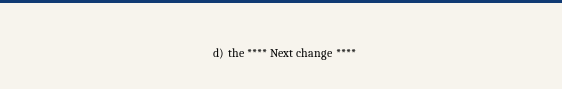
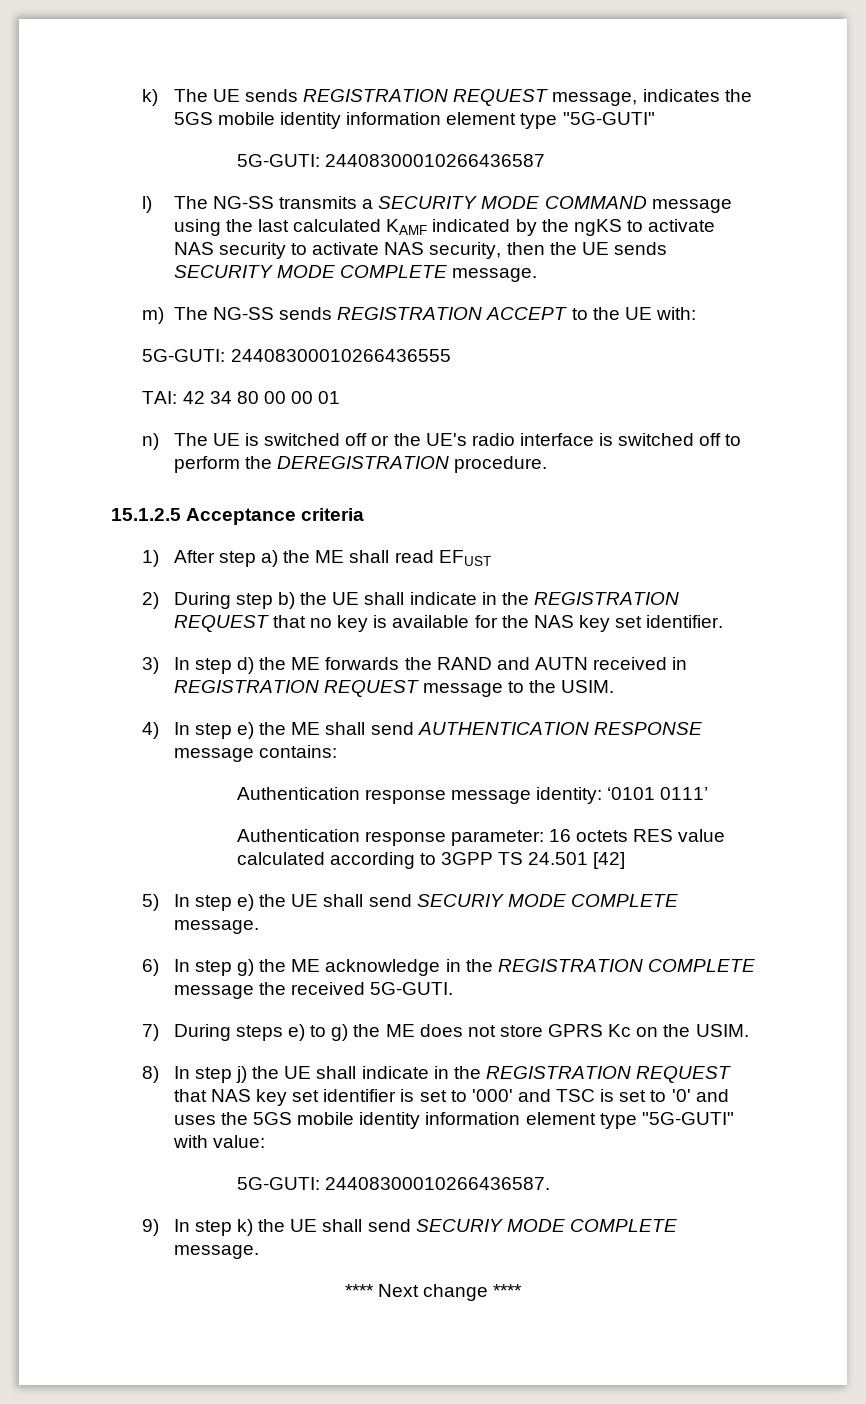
[213,48,245,59] d) the -> [142,89,752,106] [173,112,655,129] [236,154,545,167] [142,196,732,213] [173,219,716,236] [173,242,667,259] [173,265,538,282] [142,307,696,324] [142,349,451,362] [142,391,341,404] [142,433,742,450] [173,456,548,473] [111,508,365,525] [142,550,491,567] [142,592,679,609] [173,615,724,632] [142,657,688,674] [173,680,615,697] [142,722,702,739] [173,745,337,762] [236,787,709,804] [236,829,726,846] [236,852,626,869] [142,894,678,911] [173,920,259,934] [142,959,755,976] [173,982,454,999] [142,1024,749,1041] [142,1066,732,1083] [173,1089,729,1106] [173,1112,734,1129] [172,1135,265,1148] [236,1177,550,1190] [142,1219,677,1236] [173,1245,259,1259] k) The UE sends REGISTRATION REQUEST message, indicates the 5GS mobile identity information element type "5G-GUTI" // 5G-GUTI: 24408300010266436587 // l) The NG-SS transmits a SECURITY MODE COMMAND message using the last calculated KAMF indicated by the ngKS to activate NAS security to activate NAS security, then the UE sends SECURITY MODE COMPLETE message. // m) The NG-SS sends REGISTRATION ACCEPT to the UE with: // 5G-GUTI: 24408300010266436555 // TAI: 42 34 80 00 00 01 // n) The UE is switched off or the UE's radio interface is switched off to perform the DEREGISTRATION procedure. // 15.1.2.5 Acceptance criteria // 1) After step a) the ME shall read EFUST // 2) During step b) the UE shall indicate in the REGISTRATION REQUEST that no key is available for the NAS key set identifier. // 3) In step d) the ME forwards the RAND and AUTN received in REGISTRATION REQUEST message to the USIM. // 4) In step e) the ME shall send AUTHENTICATION RESPONSE message contains: // Authentication response message identity: ‘0101 0111’ // Authentication response parameter: 16 octets RES value calculated according to 3GPP TS 24.501 [42] // 5) In step e) the UE shall send SECURIY MODE COMPLETE message. // 6) In step g) the ME acknowledge in the REGISTRATION COMPLETE message the received 5G-GUTI. // 7) During steps e) to g) the ME does not store GPRS Kc on the USIM. // 8) In step j) the UE shall indicate in the REGISTRATION REQUEST that NAS key set identifier is set to '000' and TSC is set to '0' and uses the 5GS mobile identity information element type "5G-GUTI" with value: // 5G-GUTI: 24408300010266436587. // 9) In step k) the UE shall send SECURIY MODE COMPLETE message. //

